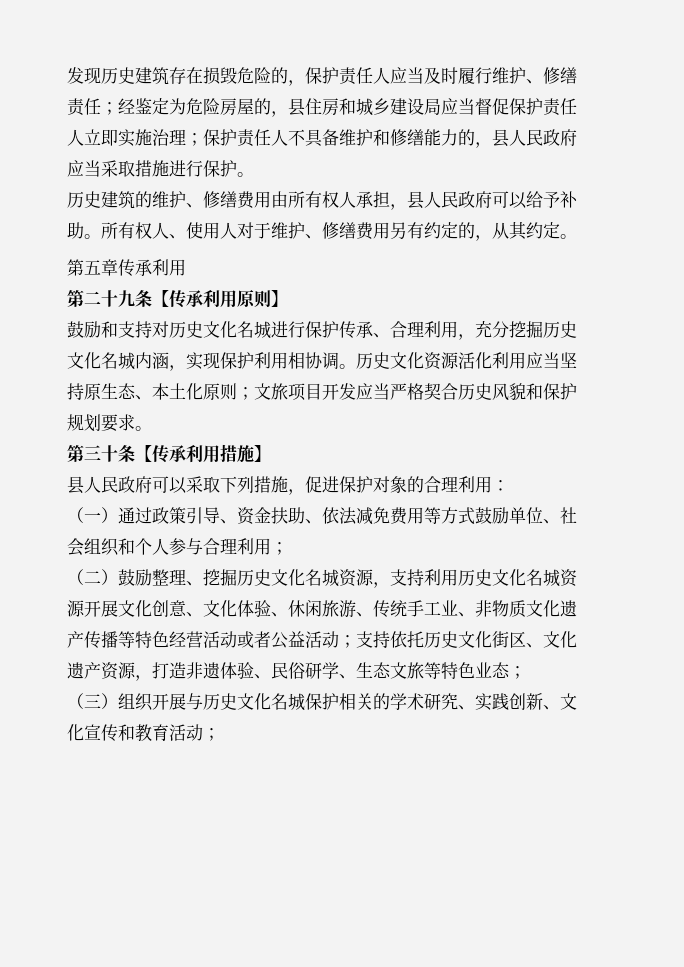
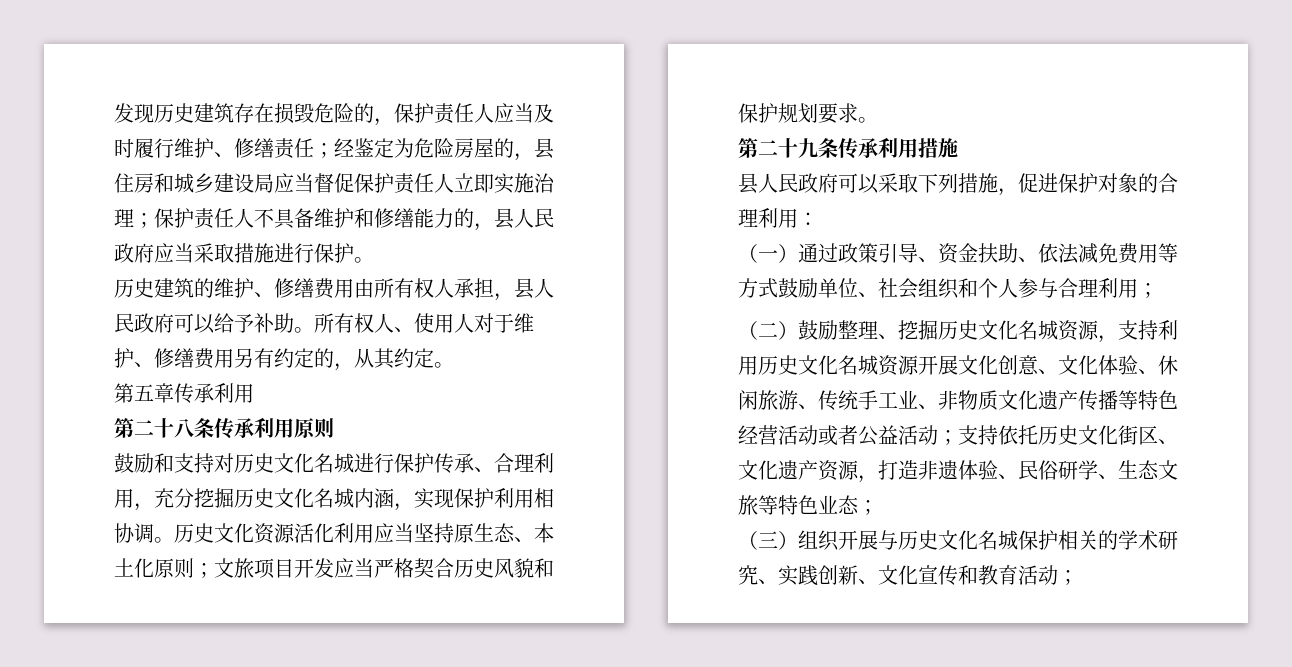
[118,290,169,307] 九条【 -> [174,418,214,438] 八条
[271,290,288,307] 】 -> (334, 428) none
[84,445,152,462] 三十条【 -> [758,138,838,158] 二十九条
[254,445,271,462] 】 -> (958, 148) none

